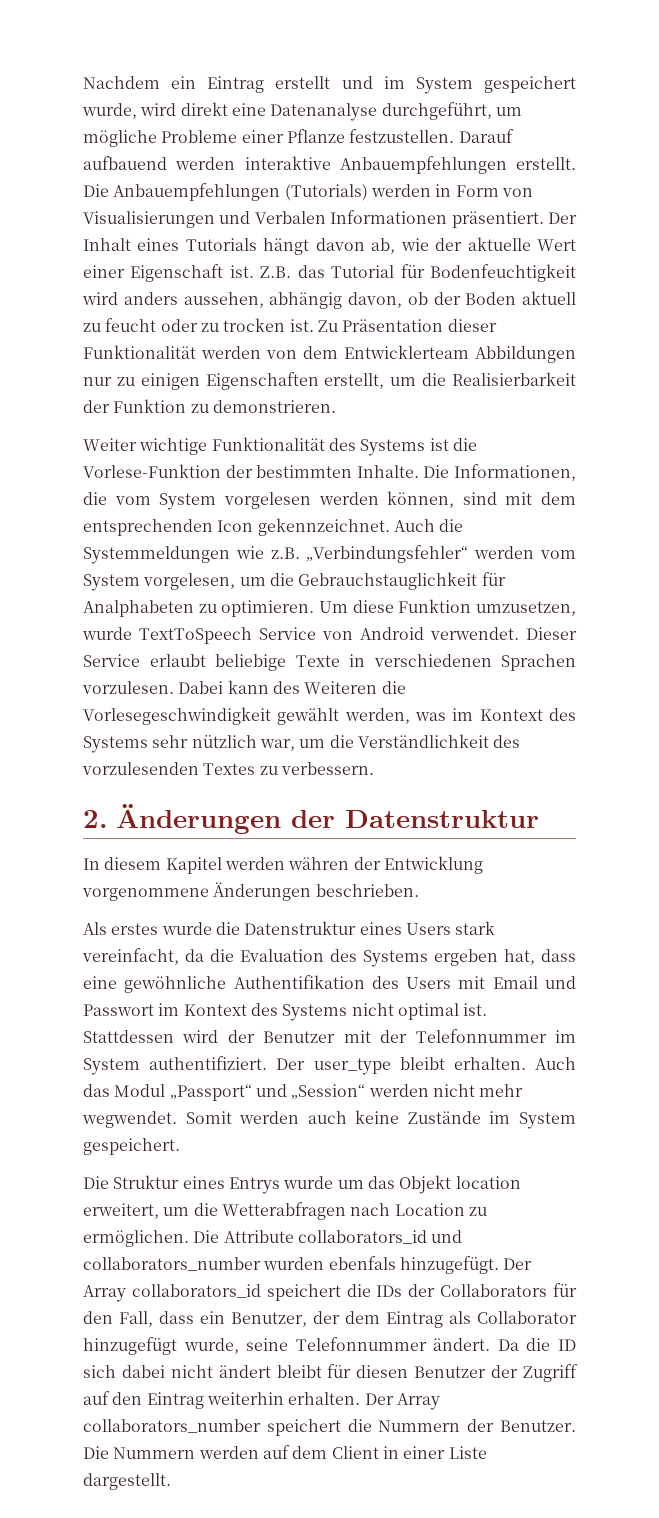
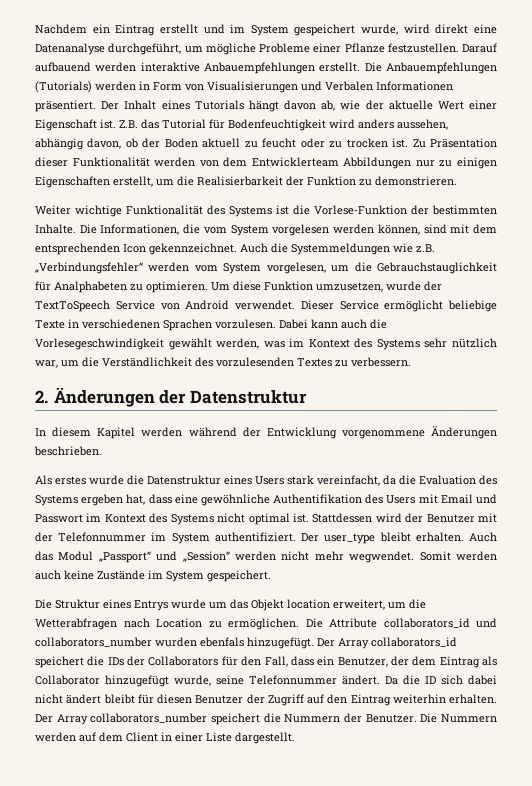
(132, 633) none -> [424,281,442,291] der
[149,654,206,667] erlaubt -> [384,300,444,312] ermöglicht
[272,681,378,694] des Weiteren -> [341,319,367,329] auch
[288,857,350,870] währen -> [188,427,237,437] während

